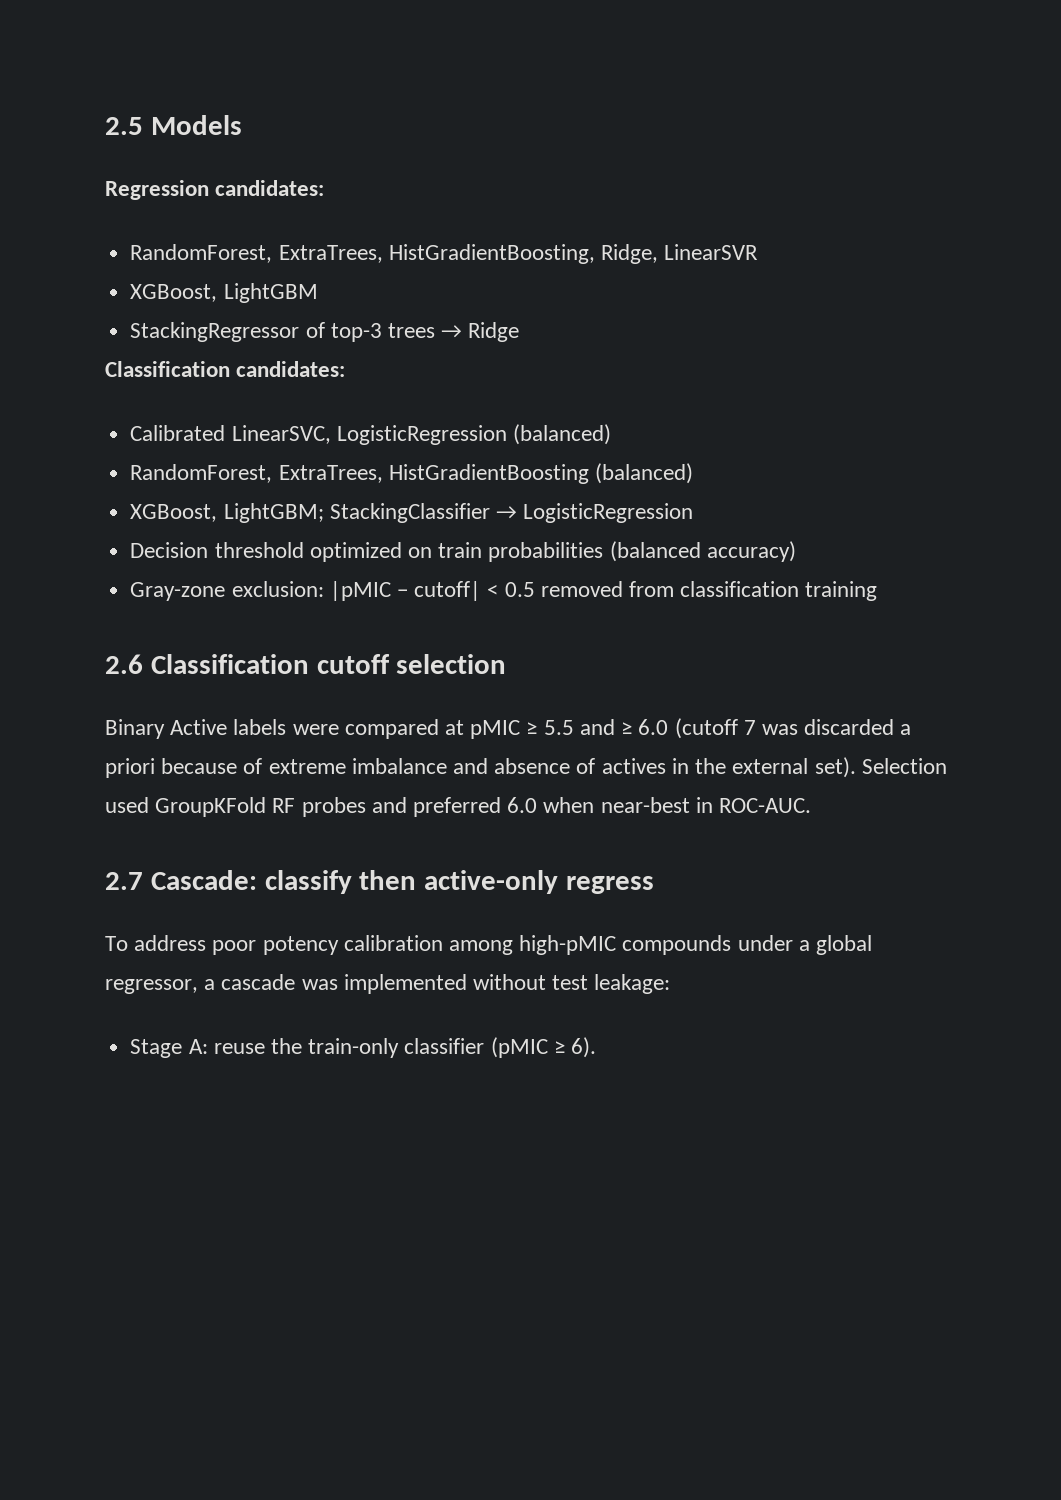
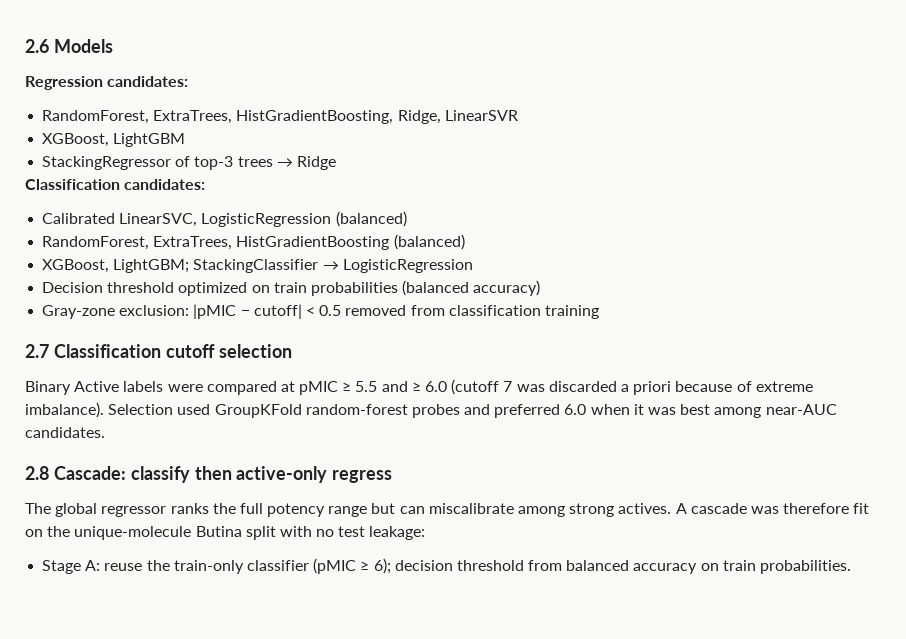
[105,117,143,135] 2.5 -> [25,39,49,53] 2.6
[105,654,143,674] 2.6 -> [25,344,49,358] 2.7
[351,757,856,778] imbalance and absence of actives in the external set). -> [25,402,104,418] imbalance).
[272,798,296,813] RF -> [305,404,408,415] random-forest
[600,797,812,813] [105,872,143,890] near-best in ROC-AUC. // 2.7 -> [633,404,837,418] [25,427,105,438] [25,466,49,480] it was best among near-AUC candidates. // 2.8
[105,935,873,955] [105,974,547,994] To address poor potency calibration among high-pMIC compounds under a global regressor, a cascade was implemented without -> [25,503,870,517] [25,526,335,540] The global regressor ranks the full potency range but can miscalibrate among strong actives. A cascade was therefore fit on the unique-molecule Butina split with no
[570,1037,596,1058] 6). -> [373,558,852,574] 6); decision threshold from balanced accuracy on train probabilities.

